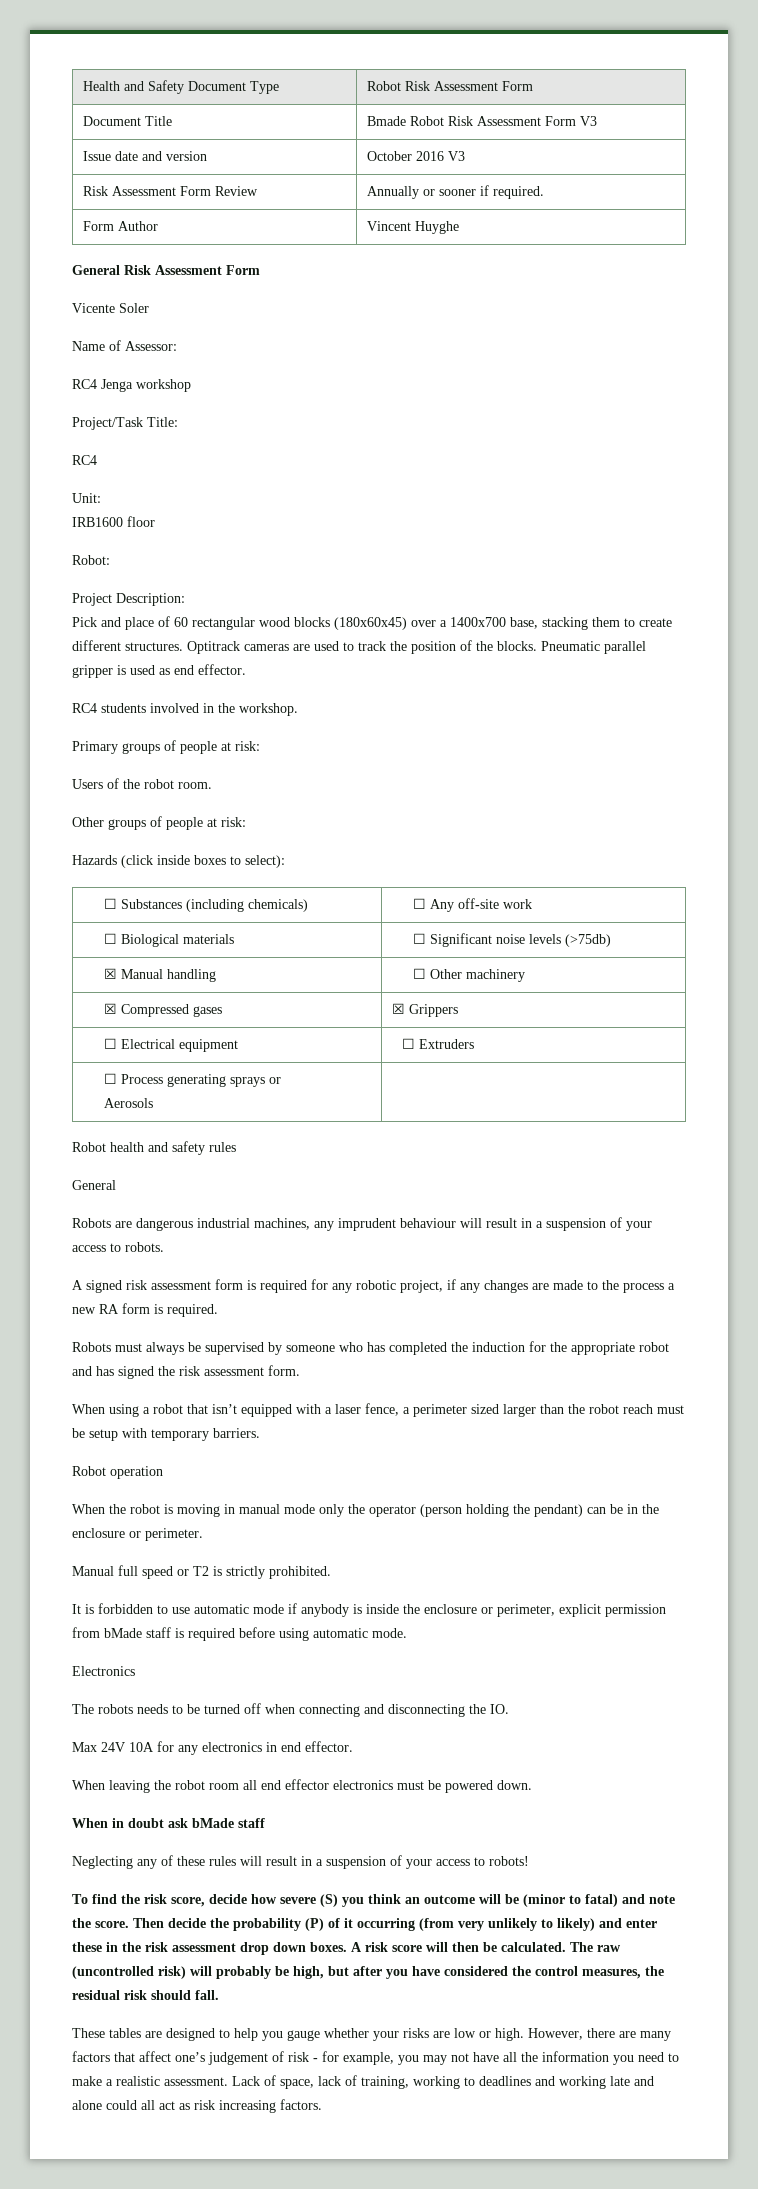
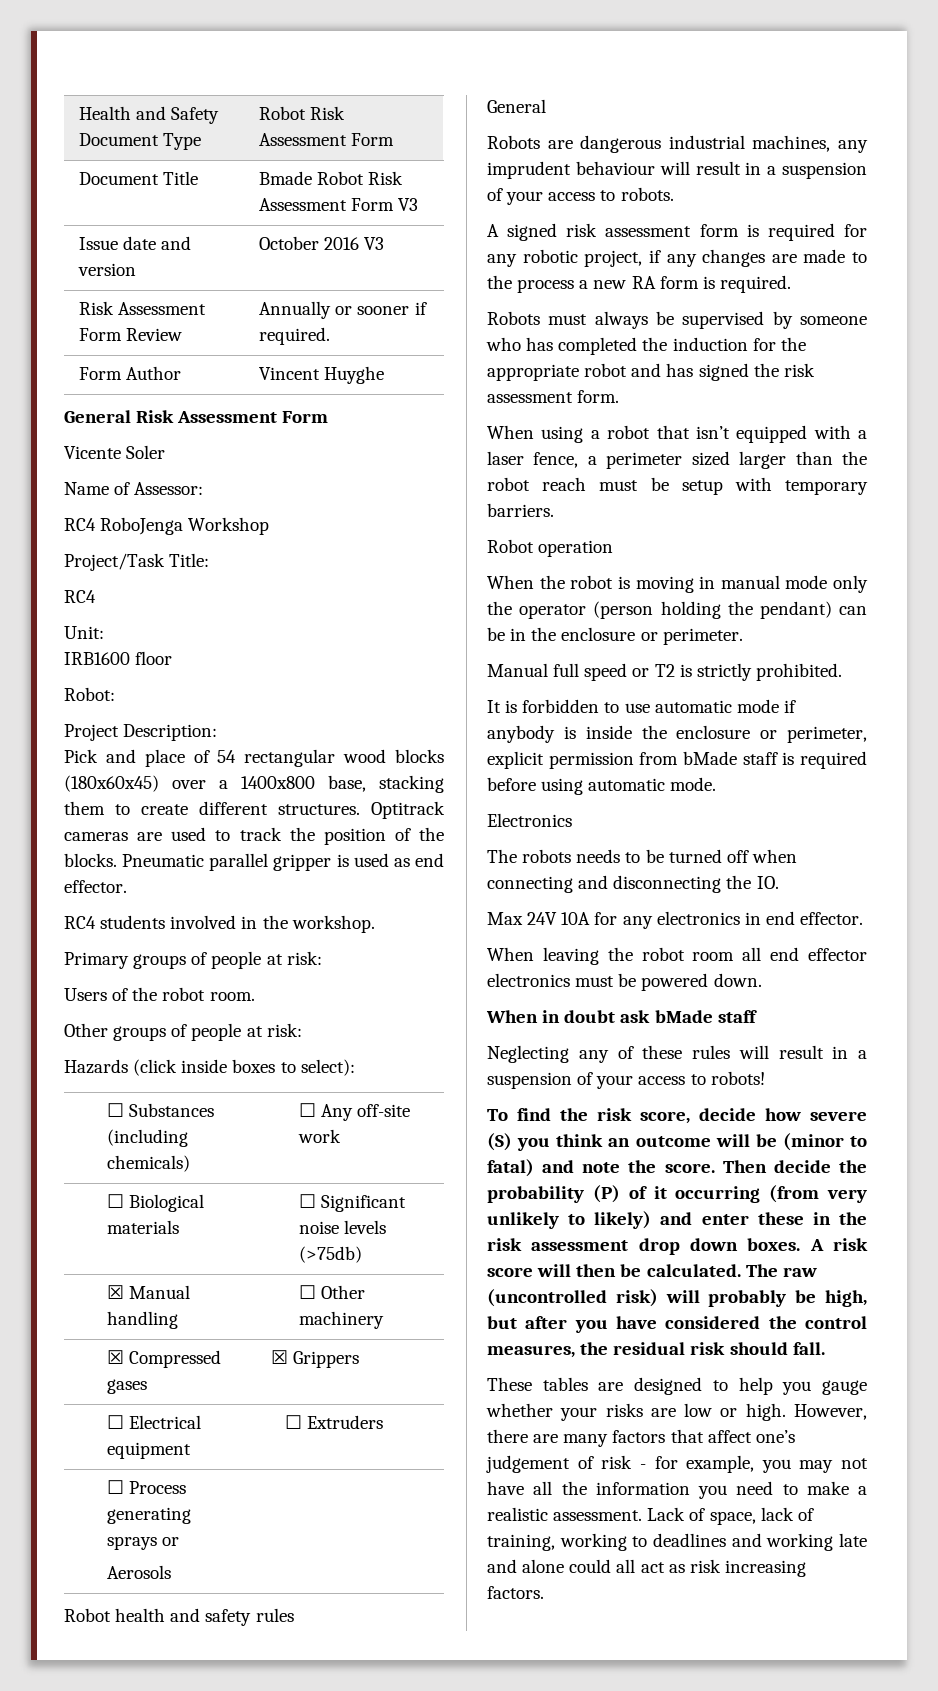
[101,379,191,392] Jenga workshop -> [100,517,270,535] RoboJenga Workshop
[174,617,188,627] 60 -> [217,750,237,763] 54
[450,617,506,627] 1400x700 -> [241,776,315,789] 1400x800

